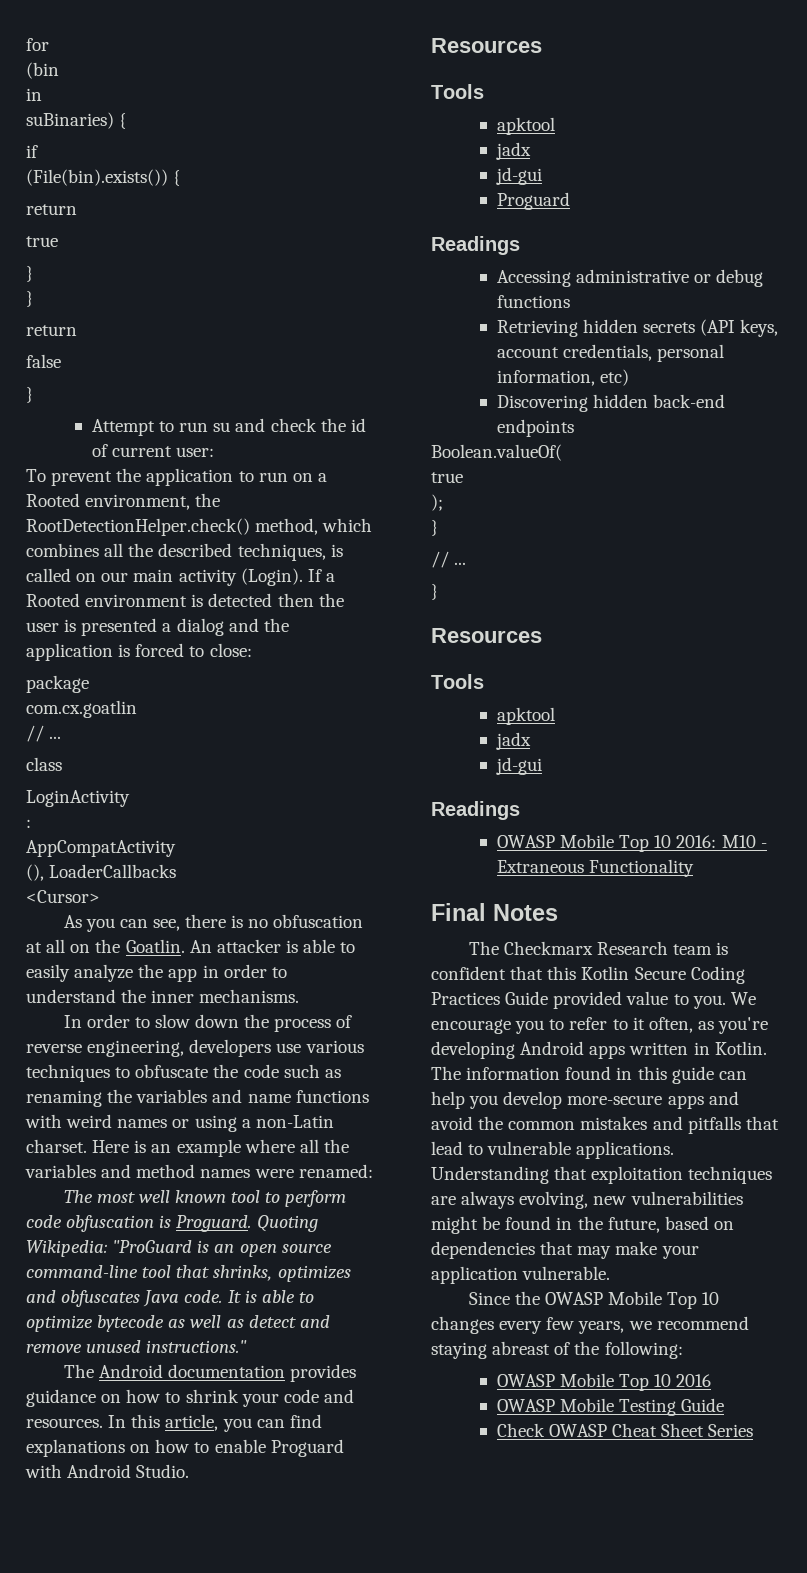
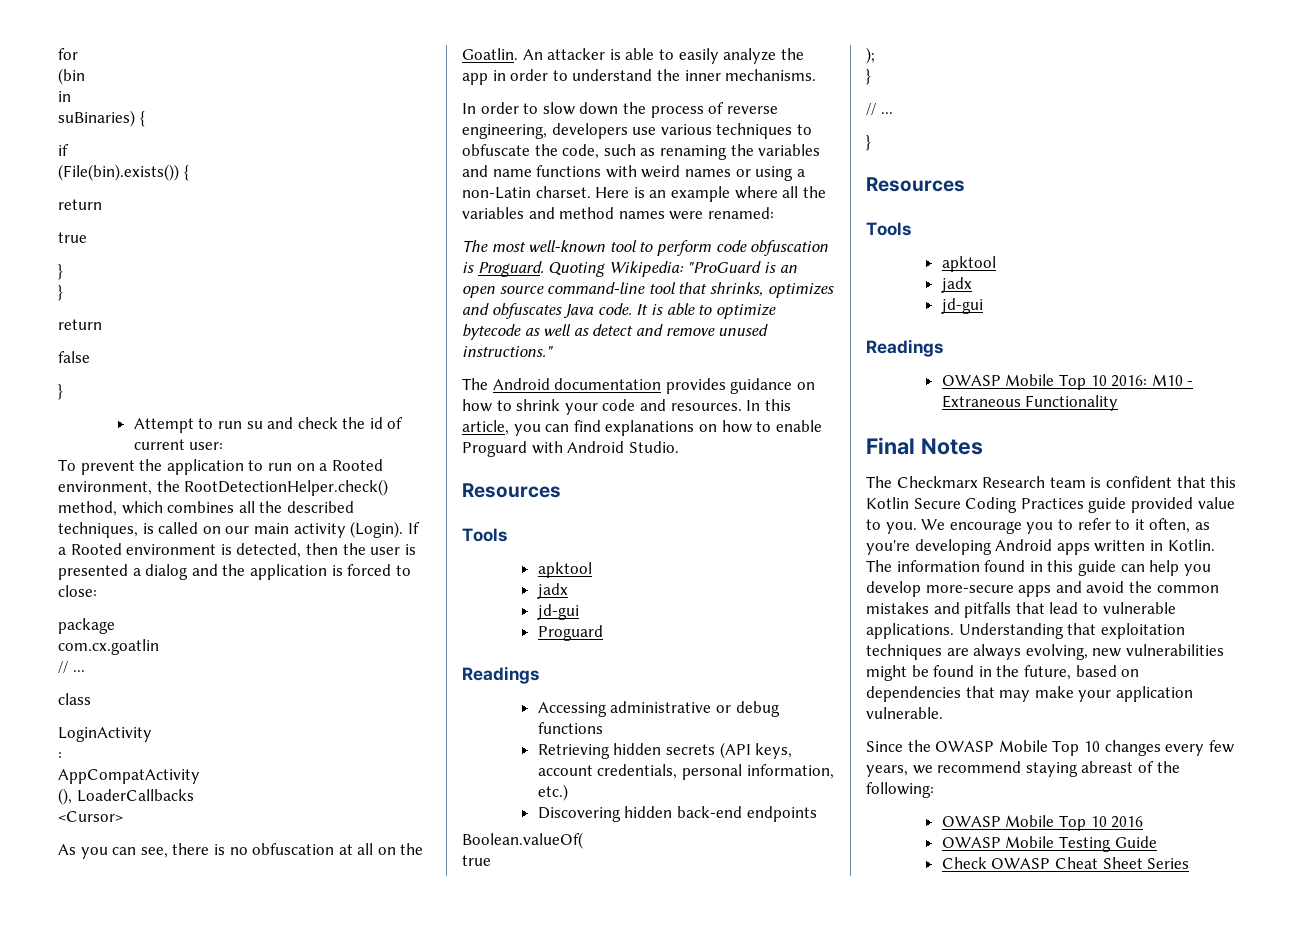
[208,593,273,607] detected -> [236,543,302,558] detected,
[243,1064,279,1078] code -> [562,144,600,159] code,
[138,1190,226,1203] well known -> [528,240,606,252] well-known
[599,369,629,386] etc) -> [537,784,568,801] etc.)
[505,991,549,1005] Guide -> [1088,497,1127,513] guide

